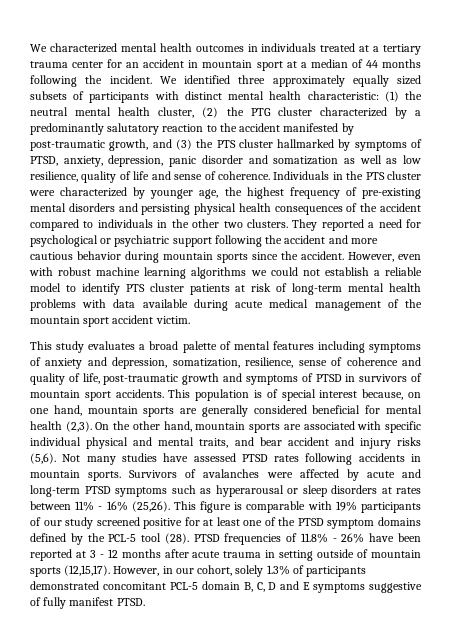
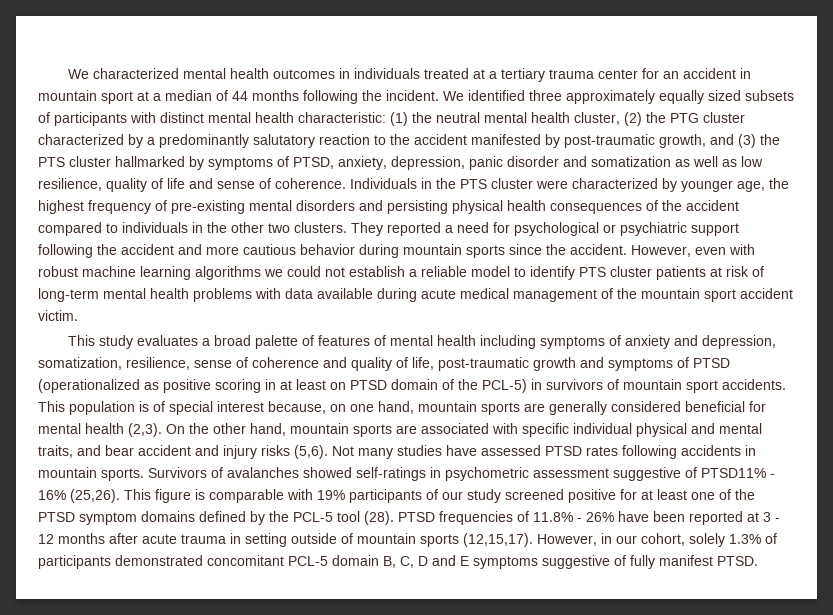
[233,341,314,350] mental features -> [317,335,476,346] features of mental health
(342, 378) none -> [38,379,527,393] (operationalized as positive scoring in at least on PTSD domain of the PCL-5)
[266,469,421,481] [30,485,421,497] [30,501,95,511] were affected by acute and long-term PTSD symptoms such as hyperarousal or sleep disorders at rates between 11% -> [303,467,766,481] showed self-ratings in psychometric assessment suggestive of PTSD11%

